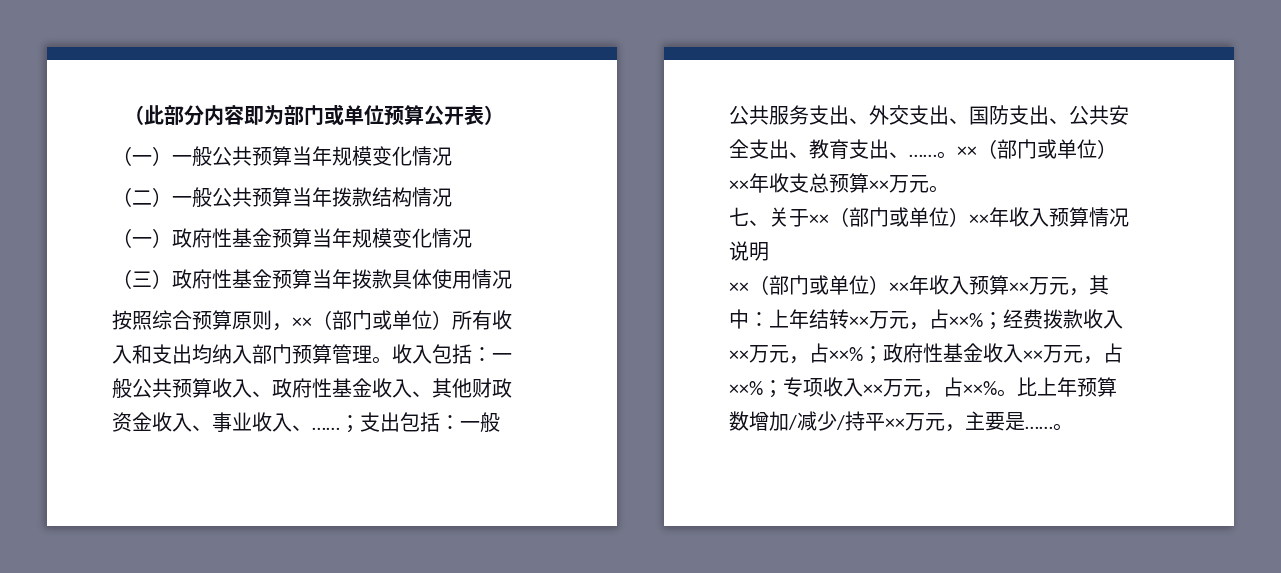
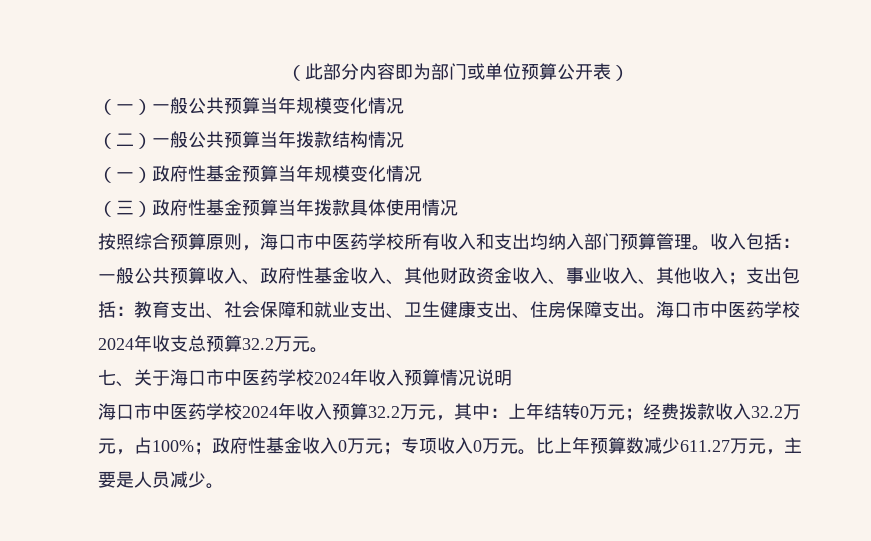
[292,310,452,330] ××（部门或单位） -> [260,233,404,250] 海口市中医药学校
[312,427,340,430] …… -> [656,267,728,284] 其他收入
[460,412,500,432] [729,105,1129,125] [729,139,1117,159] [729,180,749,191] 一般公共服务支出、外交支出、国防支出、公共安全支出、教育支出、……。××（部门或单位）×× -> [134,301,800,319] [98,338,134,350] 教育支出、社会保障和就业支出、卫生健康支出、住房保障支出。海口市中医药学校2024
[869,180,889,191] ×× -> [242,338,274,350] 32.2
[809,207,989,227] ××（部门或单位）×× -> [170,369,350,386] 海口市中医药学校2024
[729,275,1029,295] ××（部门或单位）××年收入预算×× -> [98,403,400,420] 海口市中医药学校2024年收入预算32.2
[849,309,983,330] ××万元，占××% -> [580,404,625,420] 0万元
[729,343,863,364] ××万元，占××% -> [751,404,801,420] [98,437,194,455] 32.2万元，占100%
[1023,343,1123,364] [729,377,1117,398] [729,411,905,431] ××万元，占××%；专项收入××万元，占××%。比上年预算数增加/减少/持平×× -> [338,437,730,455] 0万元；专项收入0万元。比上年预算数减少611.27
[1025,426,1053,429] …… -> [134,471,206,488] 人员减少

